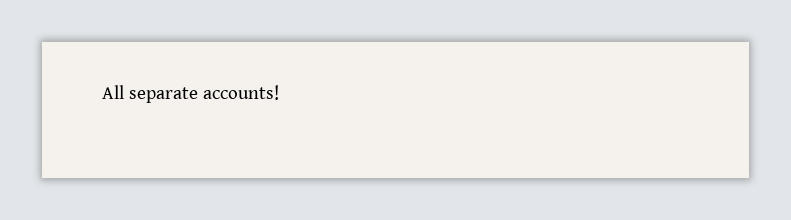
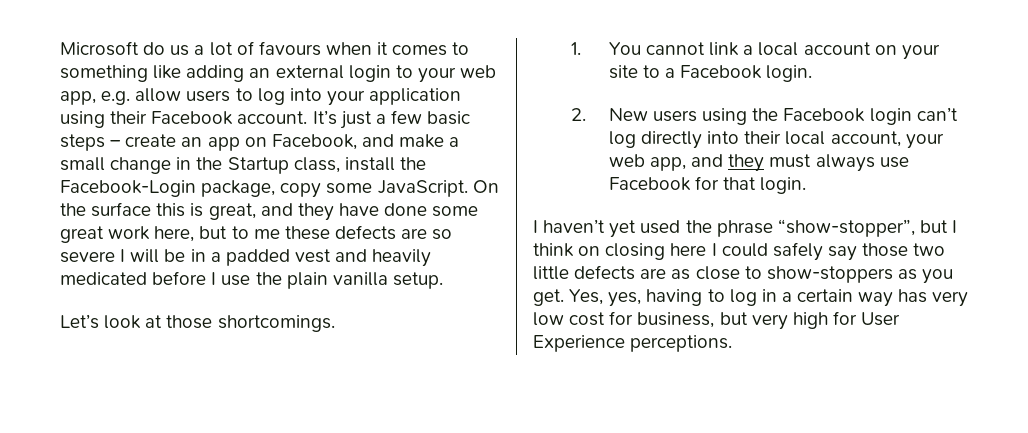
[102,85,279,103] All separate accounts! -> [60,41,470,56] [60,65,497,83] [60,88,462,106] [60,110,471,129] [60,134,460,151] [60,157,426,174] [60,180,499,198] [60,202,479,221] [60,225,453,243] [60,249,432,267] [60,271,443,289] [60,314,335,332] [570,42,940,60] [608,65,813,82] [570,107,958,125] [608,131,944,149] [608,154,909,172] [608,176,807,194] [533,219,958,238] [533,242,946,261] [533,265,954,284] [533,289,969,307] [533,311,901,330] [533,335,733,352] Microsoft do us a lot of favours when it comes to something like adding an external login to your web app, e.g. allow users to log into your application using their Facebook account. It’s just a few basic steps – create an app on Facebook, and make a small change in the Startup class, install the Facebook-Login package, copy some JavaScript. On the surface this is great, and they have done some great work here, but to me these defects are so severe I will be in a padded vest and heavily medicated before I use the plain vanilla setup. // Let’s look at those shortcomings. // 1. You cannot link a local account on your site to a Facebook login. // 2. New users using the Facebook login can’t log directly into their local account, your web app, and they must always use Facebook for that login. // I haven’t yet used the phrase “show-stopper”, but I think on closing here I could safely say those two little defects are as close to show-stoppers as you get. Yes, yes, having to log in a certain way has very low cost for business, but very high for User Experience perceptions.

